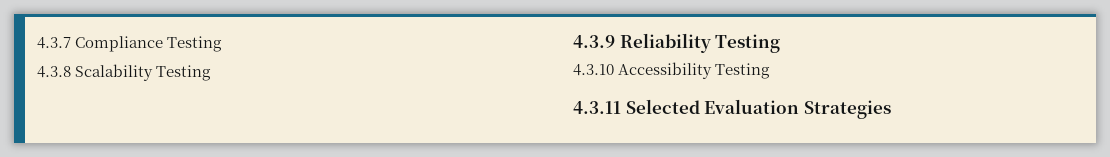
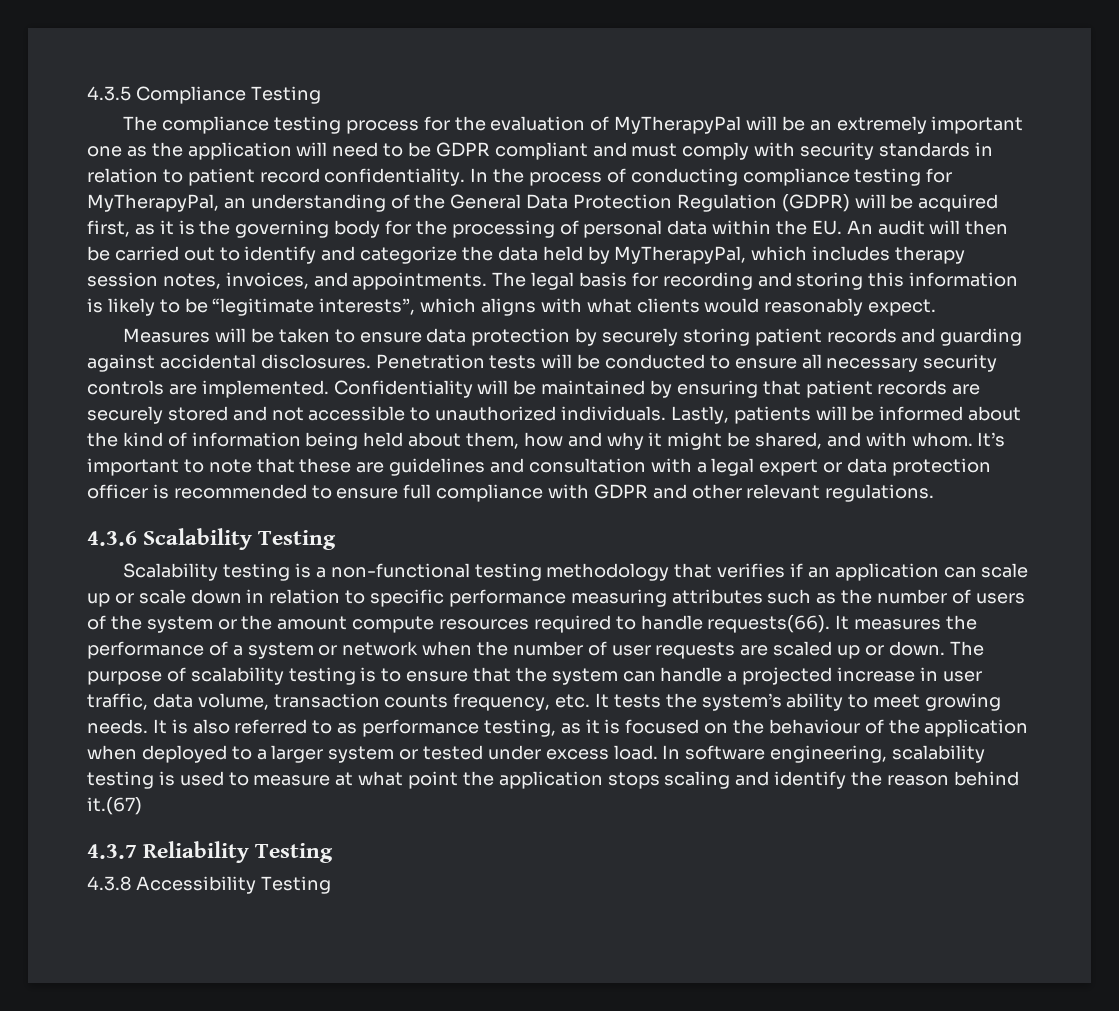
[37,37,71,49] 4.3.7 -> [87,86,131,101] 4.3.5
[37,64,212,81] [573,35,615,48] 4.3.8 Scalability Testing // 4.3.9 -> [123,116,1024,134] [87,142,993,160] [87,168,953,186] [87,194,999,212] [87,220,1009,238] [87,246,966,264] [87,272,1019,290] [87,298,937,316] [123,328,1023,346] [87,354,998,372] [87,380,981,398] [87,406,1022,424] [87,432,1006,450] [87,458,991,476] [87,484,935,502] [87,528,337,550] [123,563,1029,581] [87,589,1025,607] [87,615,978,633] [87,641,984,659] [87,667,982,685] [87,693,1002,711] [87,719,1029,737] [87,745,986,763] [87,771,1019,789] [87,797,142,815] [87,844,137,859] The compliance testing process for the evaluation of MyTherapyPal will be an extremely important one as the application will need to be GDPR compliant and must comply with security standards in relation to patient record confidentiality. In the process of conducting compliance testing for MyTherapyPal, an understanding of the General Data Protection Regulation (GDPR) will be acquired first, as it is the governing body for the processing of personal data within the EU. An audit will then be carried out to identify and categorize the data held by MyTherapyPal, which includes therapy session notes, invoices, and appointments. The legal basis for recording and storing this information is likely to be “legitimate interests”, which aligns with what clients would reasonably expect. // Measures will be taken to ensure data protection by securely storing patient records and guarding against accidental disclosures. Penetration tests will be conducted to ensure all necessary security controls are implemented. Confidentiality will be maintained by ensuring that patient records are securely stored and not accessible to unauthorized individuals. Lastly, patients will be informed about the kind of information being held about them, how and why it might be shared, and with whom. It’s important to note that these are guidelines and consultation with a legal expert or data protection officer is recommended to ensure full compliance with GDPR and other relevant regulations. // 4.3.6 Scalability Testing // Scalability testing is a non-functional testing methodology that verifies if an application can scale up or scale down in relation to specific performance measuring attributes such as the number of users of the system or the amount compute resources required to handle requests(66). It measures the performance of a system or network when the number of user requests are scaled up or down. The purpose of scalability testing is to ensure that the system can handle a projected increase in user traffic, data volume, transaction counts frequency, etc. It tests the system’s ability to meet growing needs. It is also referred to as performance testing, as it is focused on the behaviour of the application when deployed to a larger system or tested under excess load. In software engineering, scalability testing is used to measure at what point the application stops scaling and identify the reason behind it.(67) // 4.3.7
[573,64,614,76] 4.3.10 -> [87,876,131,891] 4.3.8
[573,99,891,119] // 4.3.11 Selected Evaluation Strategies -> (331, 885) none

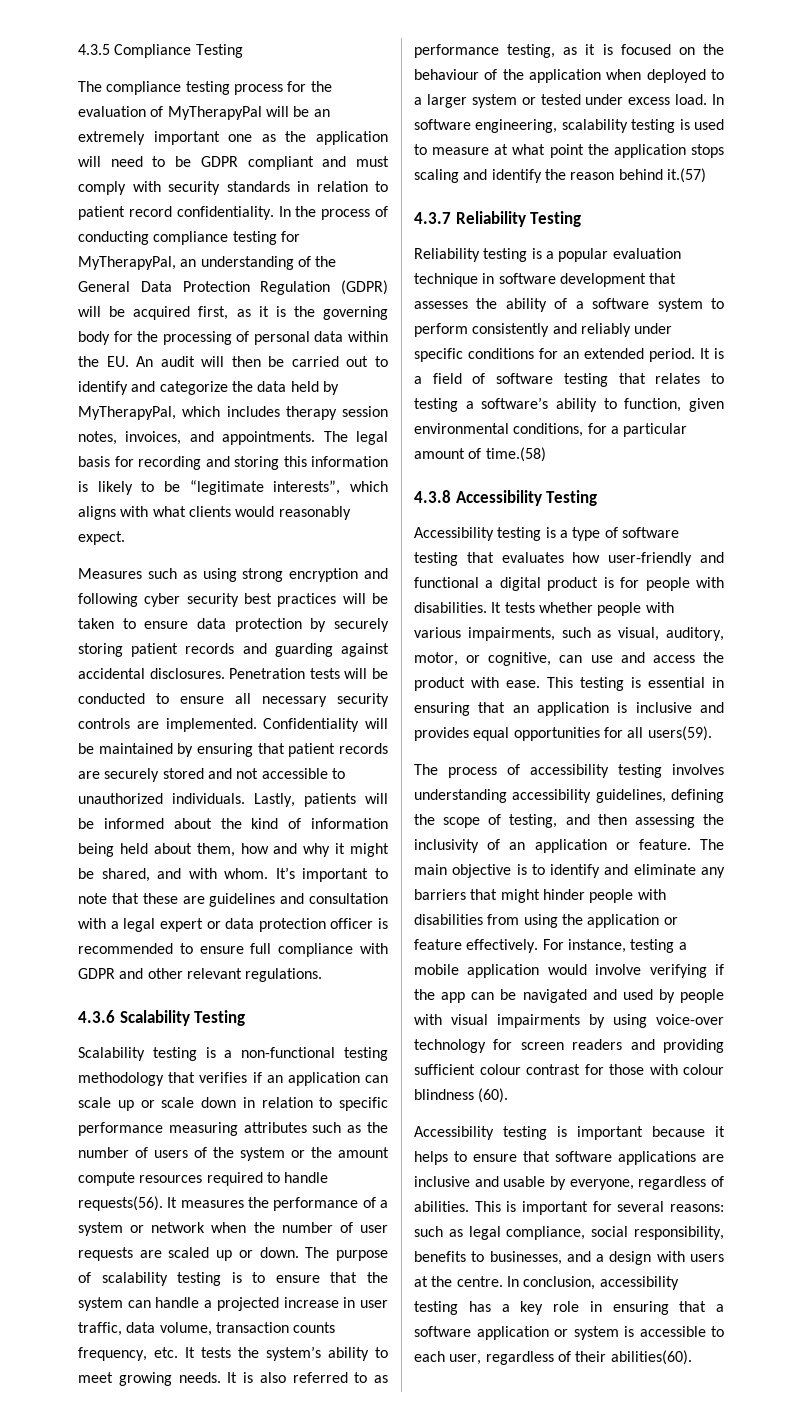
(211, 335) none -> [147,568,388,582] [78,593,337,607] such as using strong encryption and following cyber security best practices
[707,615,831,633] requests(66). -> [78,1196,163,1211] requests(56).
[87,797,142,815] it.(67) -> [666,168,706,183] it.(57)
[87,876,331,894] 4.3.8 Accessibility Testing -> [414,248,681,262] [414,273,677,287] [414,298,724,312] [414,323,673,337] [414,348,724,362] [414,373,724,387] [414,397,724,412] [414,423,688,437] [414,447,546,462] [414,490,598,506] [414,527,679,541] [414,552,724,566] [414,577,724,591] [414,602,674,616] [414,627,724,641] [414,652,724,666] [414,677,724,691] [414,702,724,716] [414,726,712,741] [414,764,724,778] [414,789,724,803] [414,814,724,828] [414,839,724,853] [414,864,725,878] [414,889,666,903] [414,914,678,928] [414,939,687,953] [414,964,724,978] [414,989,724,1003] [414,1014,724,1028] [414,1039,724,1053] [414,1064,724,1075] [414,1088,509,1103] [414,1126,725,1140] [414,1151,724,1165] [414,1176,724,1190] [414,1201,724,1215] [414,1226,724,1240] [414,1251,724,1265] [414,1276,679,1290] [414,1301,724,1315] [414,1326,724,1340] [414,1350,692,1365] Reliability testing is a popular evaluation technique in software development that assesses the ability of a software system to perform consistently and reliably under specific conditions for an extended period. It is a field of software testing that relates to testing a software’s ability to function, given environmental conditions, for a particular amount of time.(58) // 4.3.8 Accessibility Testing // Accessibility testing is a type of software testing that evaluates how user-friendly and functional a digital product is for people with disabilities. It tests whether people with various impairments, such as visual, auditory, motor, or cognitive, can use and access the product with ease. This testing is essential in ensuring that an application is inclusive and provides equal opportunities for all users(59). // The process of accessibility testing involves understanding accessibility guidelines, defining the scope of testing, and then assessing the inclusivity of an application or feature. The main objective is to identify and eliminate any barriers that might hinder people with disabilities from using the application or feature effectively. For instance, testing a mobile application would involve verifying if the app can be navigated and used by people with visual impairments by using voice-over technology for screen readers and providing sufficient colour contrast for those with colour blindness (60). // Accessibility testing is important because it helps to ensure that software applications are inclusive and usable by everyone, regardless of abilities. This is important for several reasons: such as legal compliance, social responsibility, benefits to businesses, and a design with users at the centre. In conclusion, accessibility testing has a key role in ensuring that a software application or system is accessible to each user, regardless of their abilities(60).

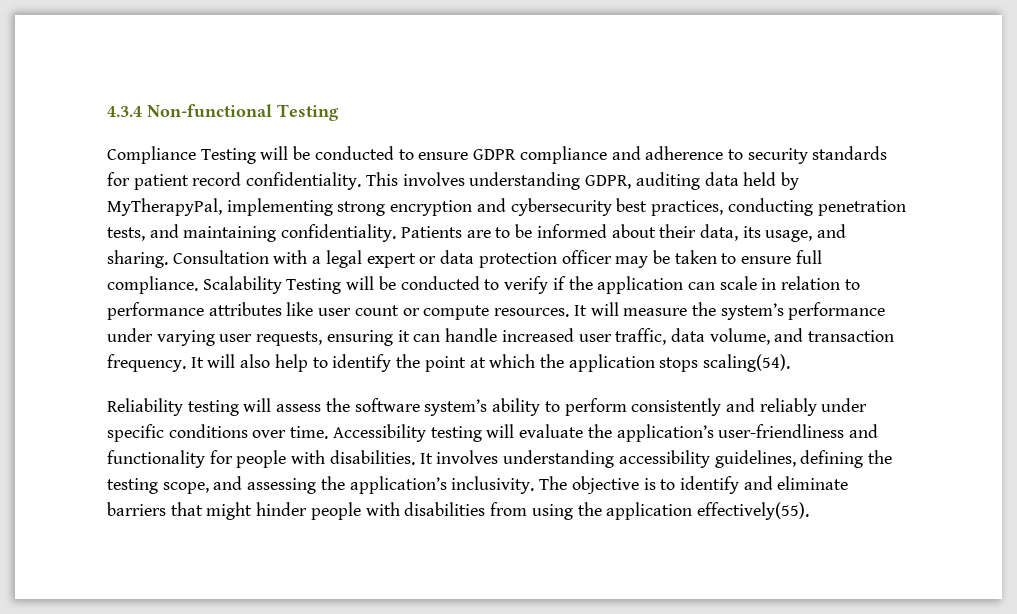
[78,44,110,55] 4.3.5 -> [107,104,339,121] 4.3.4 Non-functional Testing //
[78,81,332,95] [78,106,330,120] [78,131,388,145] [78,156,389,170] [78,181,388,195] [78,206,388,220] [78,231,300,245] [78,256,337,270] [78,280,388,295] [78,306,388,320] [78,331,388,345] [78,356,388,367] [78,381,339,395] [78,406,388,420] [78,431,388,445] [78,456,388,470] [78,480,389,495] [78,506,351,520] [78,531,125,545] [78,568,388,582] [78,593,388,607] [78,618,389,632] [78,643,389,657] [78,668,340,679] // The compliance testing process for the evaluation of MyTherapyPal will be an extremely important one as the application will need to be GDPR compliant and must comply with security standards in relation to patient record confidentiality. In the process of conducting compliance testing for MyTherapyPal, an understanding of the General Data Protection Regulation (GDPR) will be acquired first, as it is the governing body for the processing of personal data within the EU. An audit will then be carried out to identify and categorize the data held by MyTherapyPal, which includes therapy session notes, invoices, and appointments. The legal basis for recording and storing this information is likely to be “legitimate interests”, which aligns with what clients would reasonably expect. // Measures such as using strong encryption and following cyber security best practices will be taken to ensure data protection by securely storing patient records and guarding against accidental disclosures. Penetration tests -> (256, 156) none
[235,693,389,707] [78,718,388,732] [78,743,388,757] [78,768,345,782] [78,793,388,807] [78,818,389,829] [78,843,389,857] [78,867,388,882] [78,893,389,907] all necessary security controls are implemented. Confidentiality will be maintained by ensuring that patient records are securely stored and not accessible to unauthorized individuals. Lastly, patients will be informed about the kind of information being held about them, how and why it might be shared, and with whom. It’s important to note that these are guidelines and consultation -> [473,146,888,164] [107,172,799,190] [107,198,906,216] [107,224,847,242] [107,250,269,268] GDPR compliance and adherence to security standards for patient record confidentiality. This involves understanding GDPR, auditing data held by MyTherapyPal, implementing strong encryption and cybersecurity best practices, conducting penetration tests, and maintaining confidentiality. Patients are to be informed about their data, its usage, and sharing. Consultation
[378,918,388,929] [78,943,388,957] [78,968,323,982] [78,1010,246,1026] [78,1047,388,1061] [78,1072,388,1086] [78,1097,388,1111] [78,1122,389,1136] [78,1147,389,1161] [78,1172,329,1186] [78,1196,388,1211] [78,1222,388,1236] [78,1247,389,1261] [78,1272,388,1286] [78,1297,388,1311] [78,1322,336,1336] [78,1346,388,1361] [78,1372,388,1386] [414,44,724,58] [414,69,724,83] [414,94,724,108] [414,119,725,133] [414,144,724,158] [414,168,706,183] [414,211,582,227] [414,248,681,262] [414,273,677,287] [414,298,703,312] is recommended to ensure full compliance with GDPR and other relevant regulations. // 4.3.6 Scalability Testing // Scalability testing is a non-functional testing methodology that verifies if an application can scale up or scale down in relation to specific performance measuring attributes such as the number of users of the system or the amount compute resources required to handle requests(56). It measures the performance of a system or network when the number of user requests are scaled up or down. The purpose of scalability testing is to ensure that the system can handle a projected increase in user traffic, data volume, transaction counts frequency, etc. It tests the system’s ability to meet growing needs. It is also referred to as performance testing, as it is focused on the behaviour of the application when deployed to a larger system or tested under excess load. In software engineering, scalability testing is used to measure at what point the application stops scaling and identify the reason behind it.(57) // 4.3.7 Reliability Testing // Reliability testing is a popular evaluation technique in software development that assesses the ability of a software system -> [615,250,822,268] [107,276,860,294] [107,302,886,320] [107,328,895,346] [107,354,791,372] [107,398,541,416] may be taken to ensure full compliance. Scalability Testing will be conducted to verify if the application can scale in relation to performance attributes like user count or compute resources. It will measure the system’s performance under varying user requests, ensuring it can handle increased user traffic, data volume, and transaction frequency. It will also help to identify the point at which the application stops scaling(54). // Reliability testing will assess the software system’s ability
[539,348,724,362] [414,373,724,387] [414,397,724,412] [414,423,688,437] [414,447,546,462] [414,490,598,506] [414,527,679,541] [414,552,724,566] [414,577,614,591] for an extended period. It is a field of software testing that relates to testing a software’s ability to function, given environmental conditions, for a particular amount of time.(58) // 4.3.8 Accessibility Testing // Accessibility testing is a type of software testing that evaluates how user-friendly and functional a digital product is -> [252,424,878,442] [107,450,205,468] over time. Accessibility testing will evaluate the application’s user-friendliness and functionality
[504,602,674,616] [414,627,724,641] [414,652,724,666] [414,677,724,691] [414,702,724,716] [414,726,712,741] [414,764,662,778] tests whether people with various impairments, such as visual, auditory, motor, or cognitive, can use and access the product with ease. This testing is essential in ensuring that an application is inclusive and provides equal opportunities for all users(59). // The process of accessibility testing -> (433, 458) none
[443,814,724,828] [414,839,724,853] [414,864,447,875] scope of testing, and then assessing the inclusivity of an application or feature. The main -> [107,476,568,494] testing scope, and assessing the application’s inclusivity. The
[701,867,725,878] any -> (849, 483) none
[663,917,678,925] [414,939,687,953] [414,964,724,978] [414,989,724,1003] [414,1014,724,1028] [414,1039,724,1053] [414,1064,724,1075] [414,1088,509,1103] [414,1126,725,1140] [414,1151,724,1165] [414,1176,724,1190] [414,1201,724,1215] [414,1226,724,1240] [414,1251,724,1265] [414,1276,679,1290] [414,1301,724,1315] [414,1326,724,1340] [414,1350,692,1365] or feature effectively. For instance, testing a mobile application would involve verifying if the app can be navigated and used by people with visual impairments by using voice-over technology for screen readers and providing sufficient colour contrast for those with colour blindness (60). // Accessibility testing is important because it helps to ensure that software applications are inclusive and usable by everyone, regardless of abilities. This is important for several reasons: such as legal compliance, social responsibility, benefits to businesses, and a design with users at the centre. In conclusion, accessibility testing has a key role in ensuring that a software application or system is accessible to each user, regardless of their abilities(60). -> [696,502,809,520] effectively(55).

